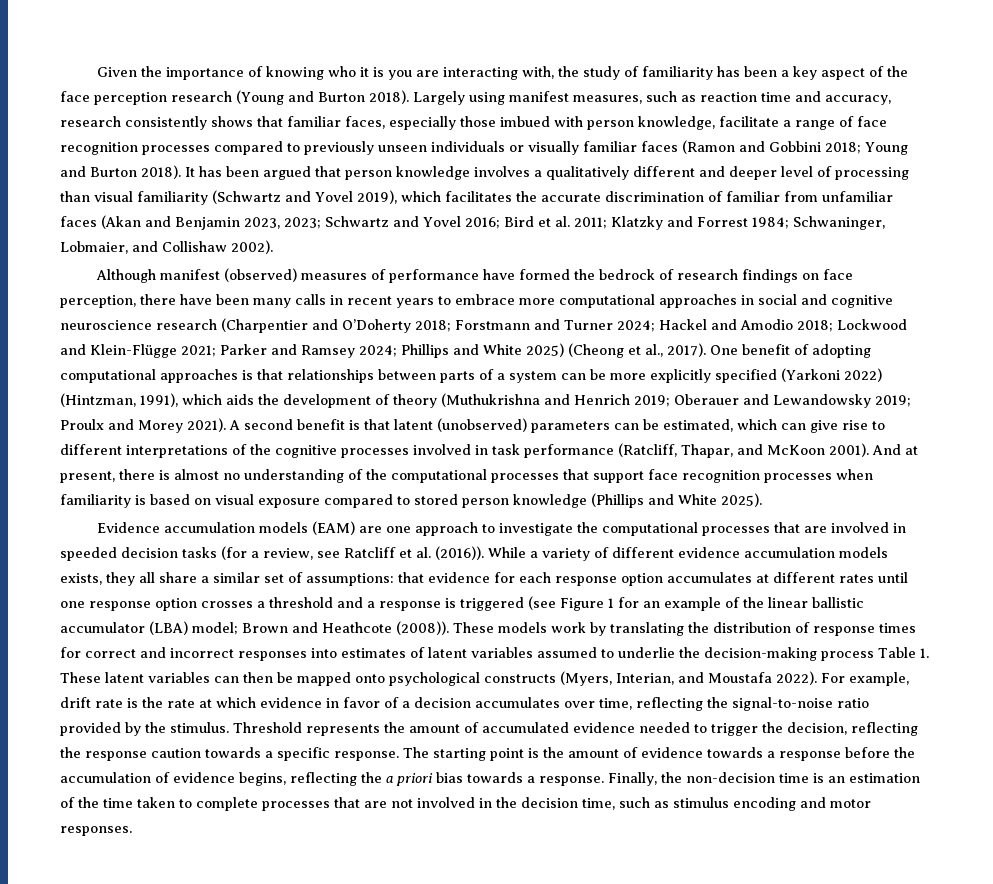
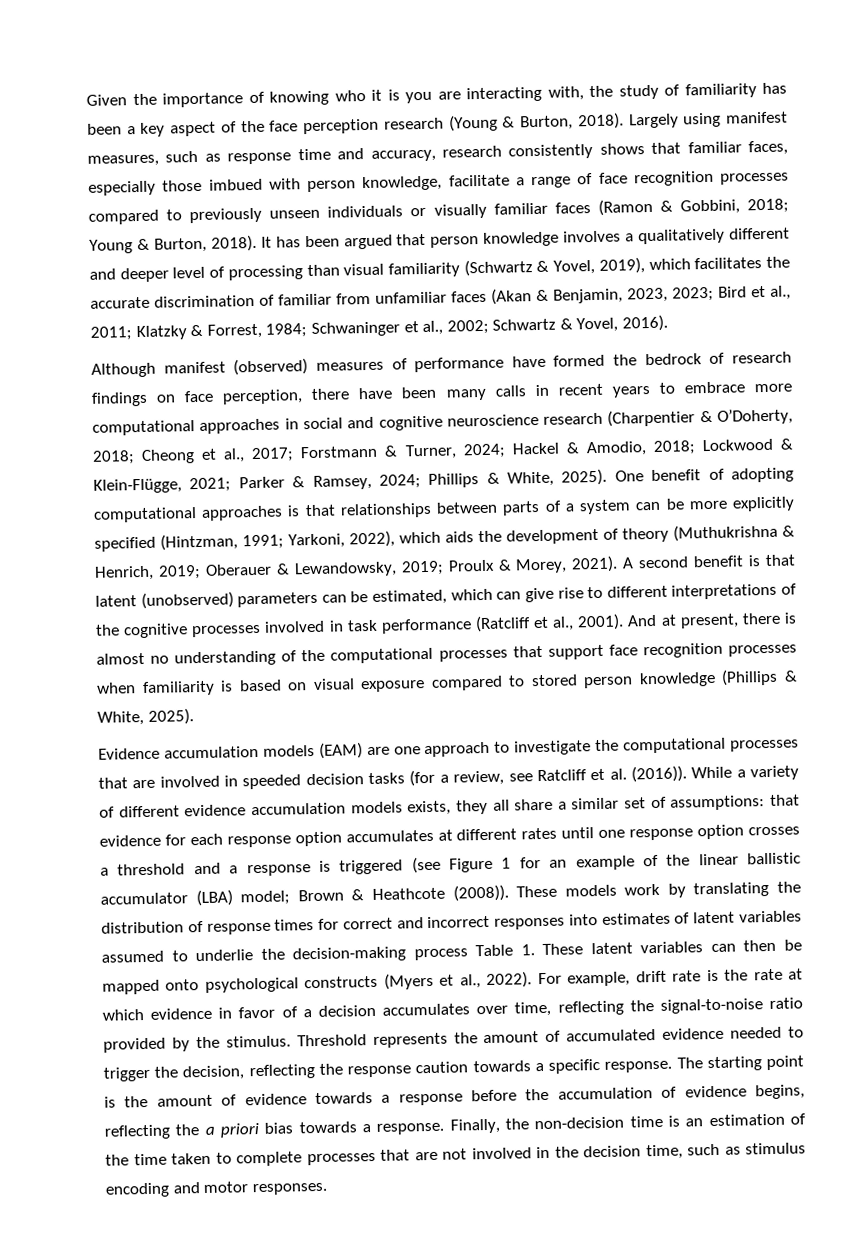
[287,91,365,102] and Burton -> [502,115,574,131] & Burton,
[699,92,757,102] reaction -> [227,152,292,165] response
[739,141,908,155] [60,166,137,177] and Gobbini 2018; Young and Burton -> [659,198,790,215] [89,237,207,254] & Gobbini, 2018; Young & Burton,
[285,191,353,202] and Yovel -> [536,259,596,275] & Yovel,
[145,216,500,230] and Benjamin 2023, 2023; Schwartz and Yovel 2016; -> [536,286,714,304] & Benjamin, 2023, 2023;
[554,216,570,227] al. -> [770,285,791,300] al.,
[666,216,885,230] [60,240,273,254] and Forrest 1984; Schwaninger, Lobmaier, and Collishaw 2002). -> [190,314,669,339] & Forrest, 1984; Schwaninger et al., 2002; Schwartz & Yovel, 2016).
[312,319,907,333] [60,343,706,358] and O’Doherty 2018; Forstmann and Turner 2024; Hackel and Amodio 2018; Lockwood and Klein-Flügge 2021; Parker and Ramsey 2024; Phillips and White 2025) (Cheong et al., 2017). -> [699,408,793,425] [92,438,793,465] [93,468,608,494] & O’Doherty, 2018; Cheong et al., 2017; Forstmann & Turner, 2024; Hackel & Amodio, 2018; Lockwood & Klein-Flügge, 2021; Parker & Ramsey, 2024; Phillips & White, 2025).
[781,368,882,382] [60,393,178,407] (Yarkoni 2022) (Hintzman, 1991), -> [160,530,395,551] (Hintzman, 1991; Yarkoni, 2022),
[544,394,911,408] [60,419,183,433] and Henrich 2019; Oberauer and Lewandowsky 2019; Proulx and Morey -> [782,525,795,537] [94,558,568,581] & Henrich, 2019; Oberauer & Lewandowsky, 2019; Proulx & Morey,
[618,443,825,458] (Ratcliff, Thapar, and McKoon -> [474,615,575,633] (Ratcliff et al.,
[648,494,717,505] and White -> [784,670,799,682] [97,710,144,726] & White,
[292,622,318,633] and -> [351,889,365,901] &
[560,671,772,686] (Myers, Interian, and Moustafa -> [383,972,481,990] (Myers et al.,

